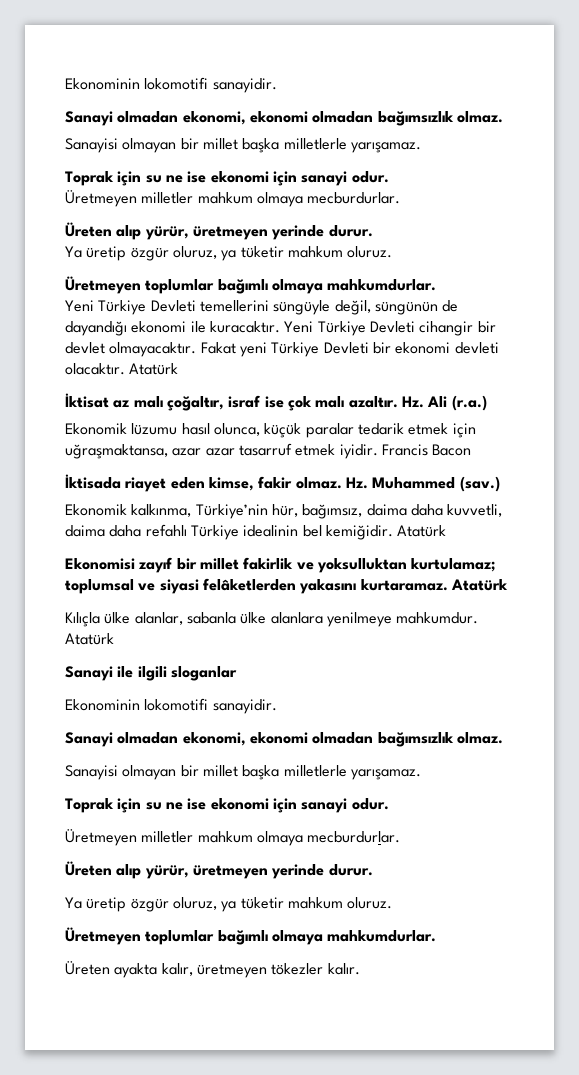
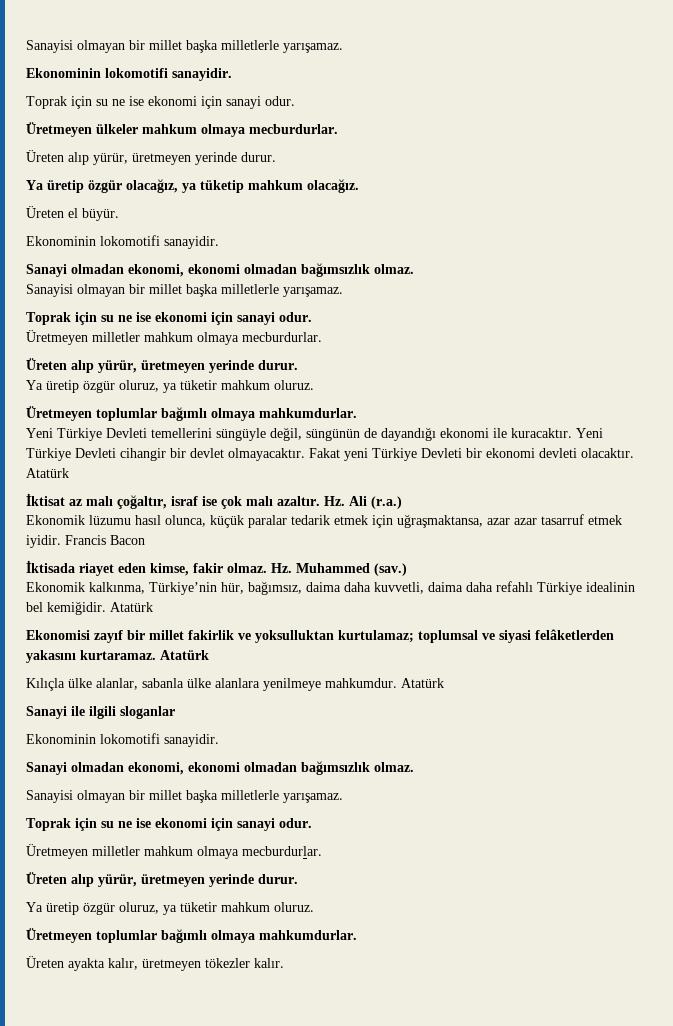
(65, 84) none -> [26,40,343,53] [26,68,232,81] [26,96,295,109] [26,122,338,137] [26,150,276,165] [26,179,359,193] [26,206,119,221] Sanayisi olmayan bir millet başka milletlerle yarışamaz. // Ekonominin lokomotifi sanayidir. // Toprak için su ne ise ekonomi için sanayi odur. // Üretmeyen ülkeler mahkum olmaya mecburdurlar. // Üreten alıp yürür, üretmeyen yerinde durur. // Ya üretip özgür olacağız, ya tüketip mahkum olacağız. // Üreten el büyür. //

